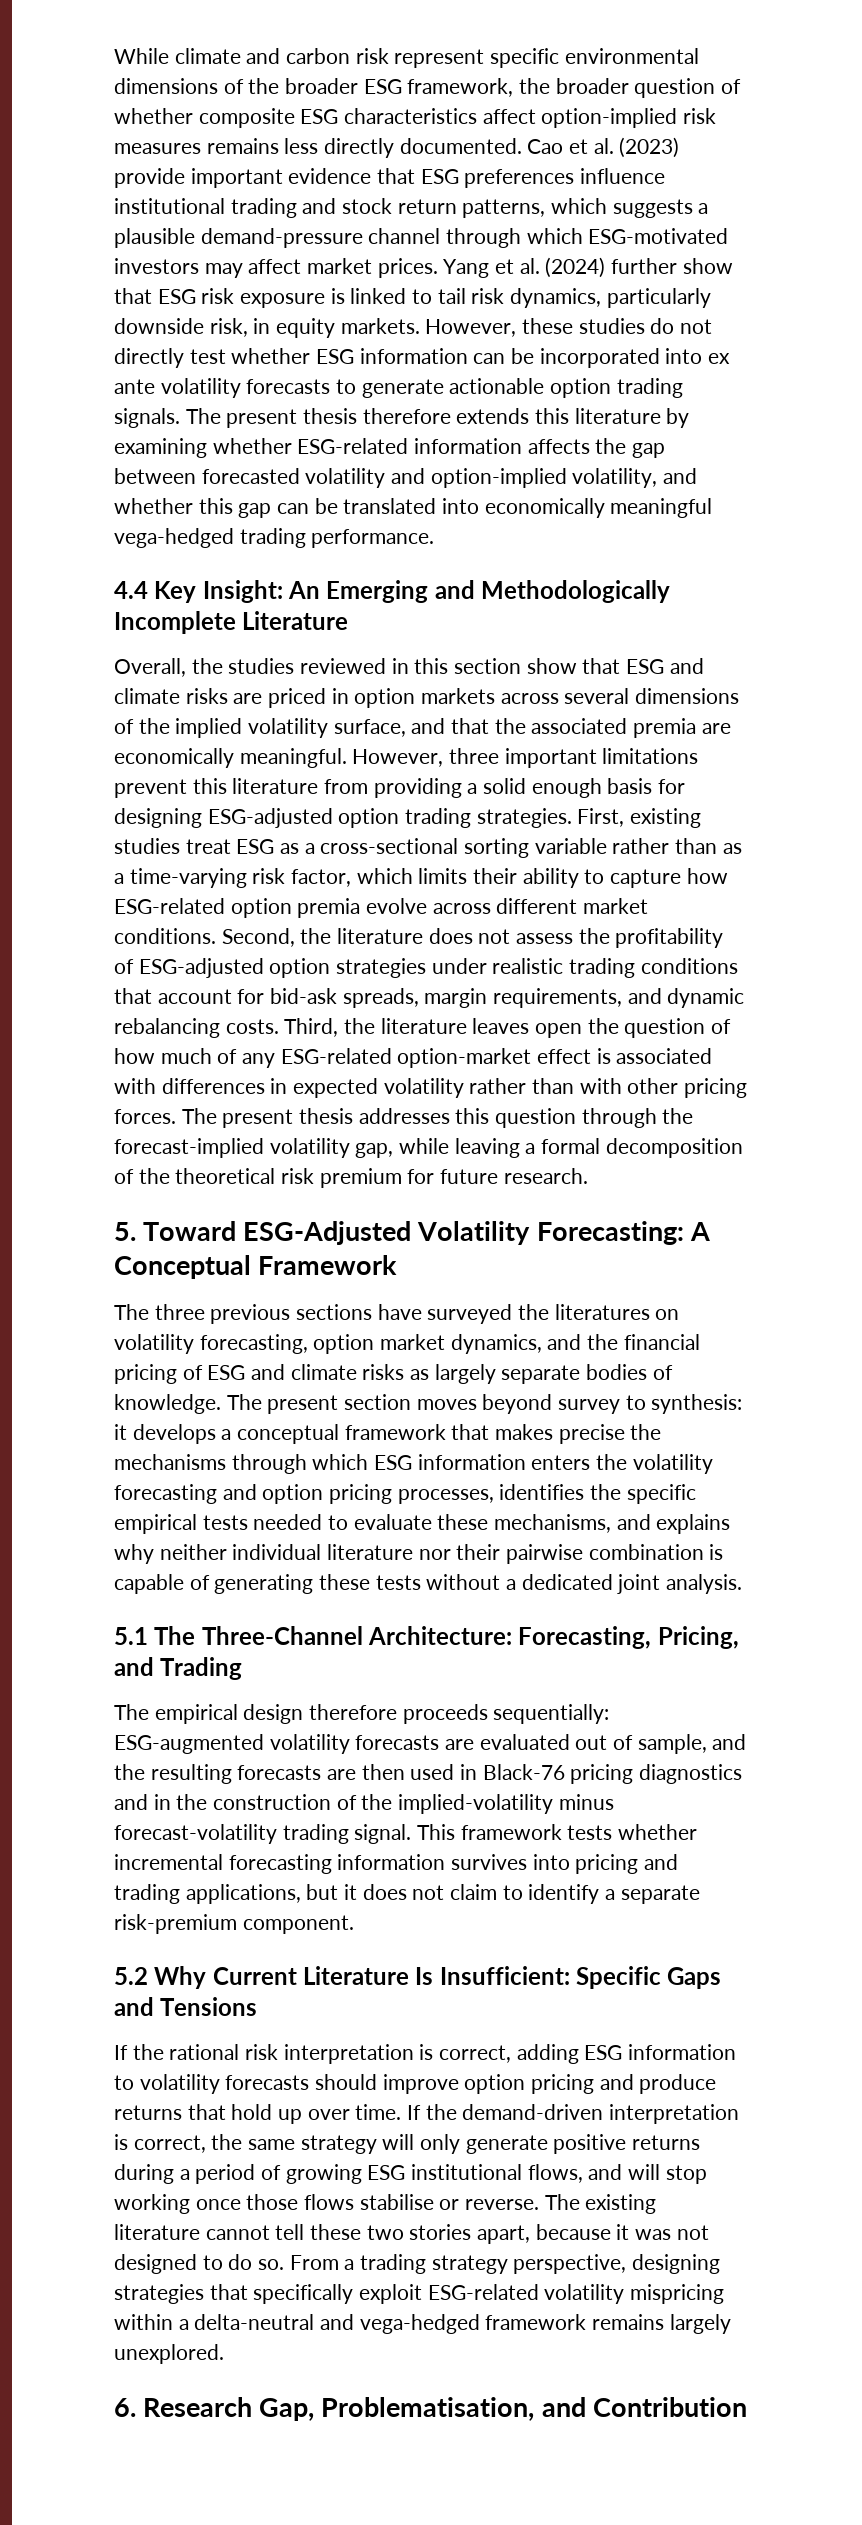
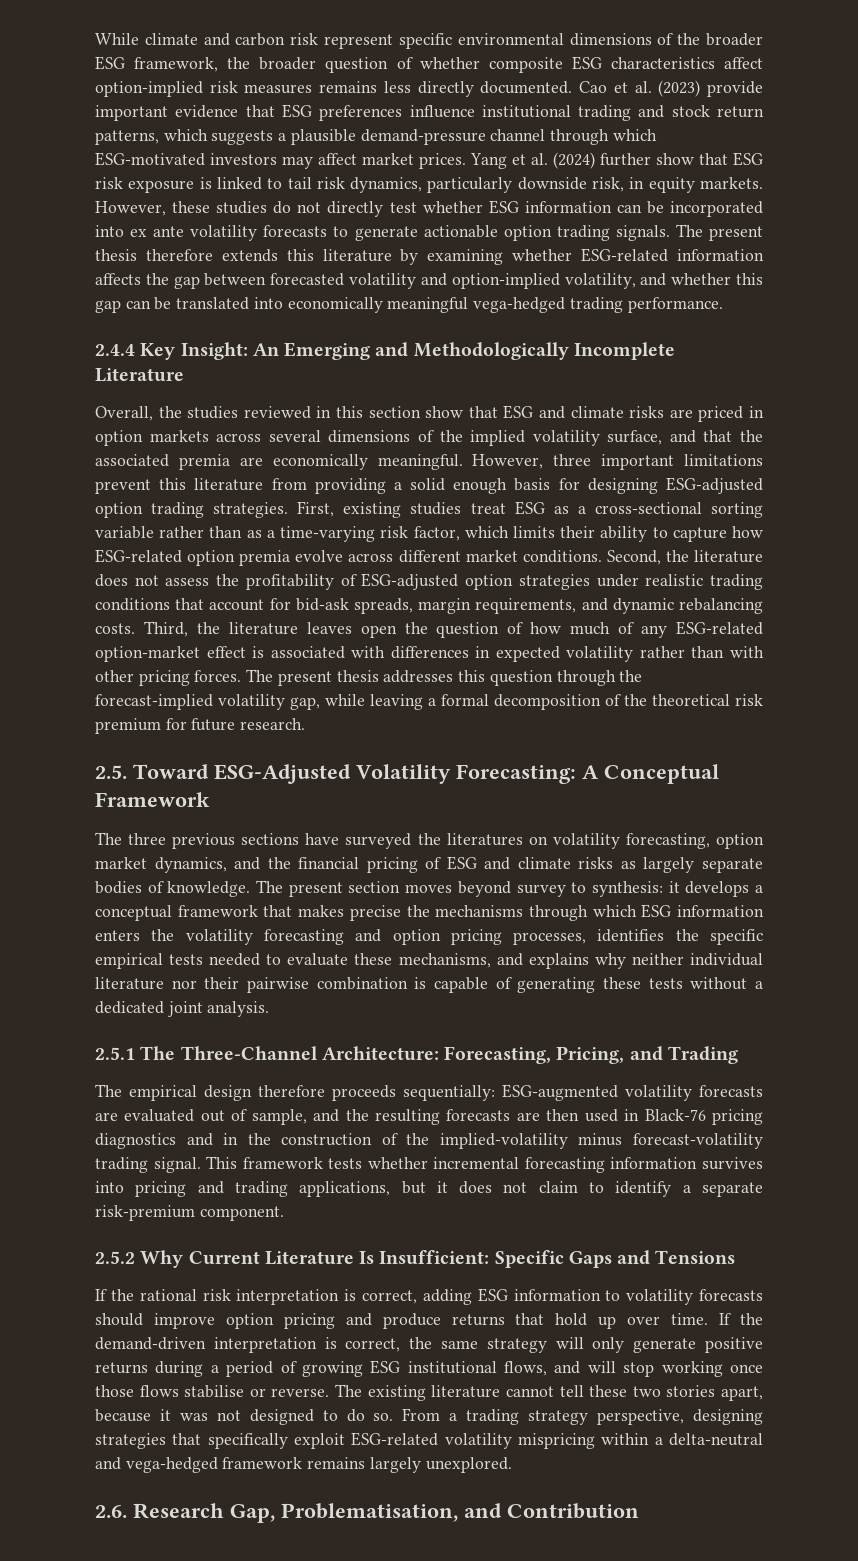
[114,581,148,599] 4.4 -> [95,344,135,356] 2.4.4
[114,1222,136,1241] 5. -> [95,765,127,779] 2.5.
[114,1627,148,1645] 5.1 -> [95,1047,135,1060] 2.5.1
[114,1967,148,1985] 5.2 -> [95,1251,135,1264] 2.5.2
[114,2398,136,2417] 6. -> [95,1505,127,1518] 2.6.

